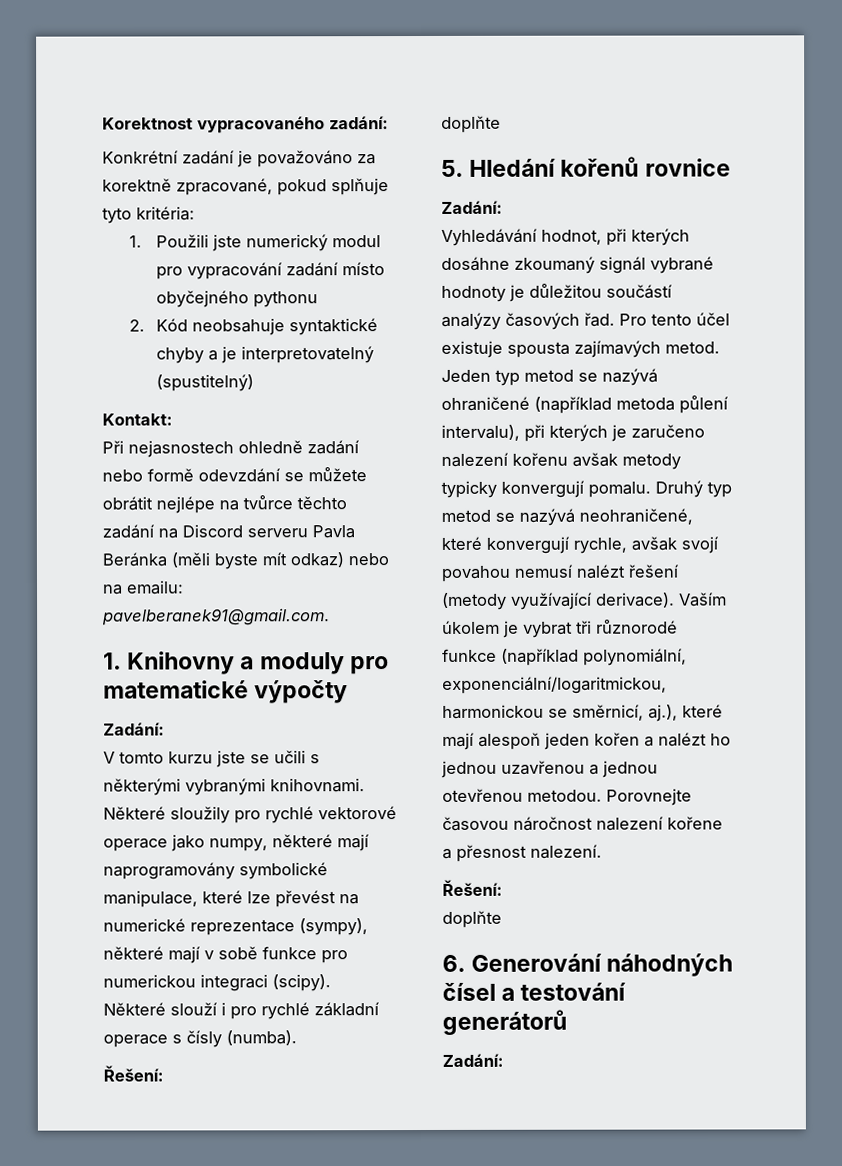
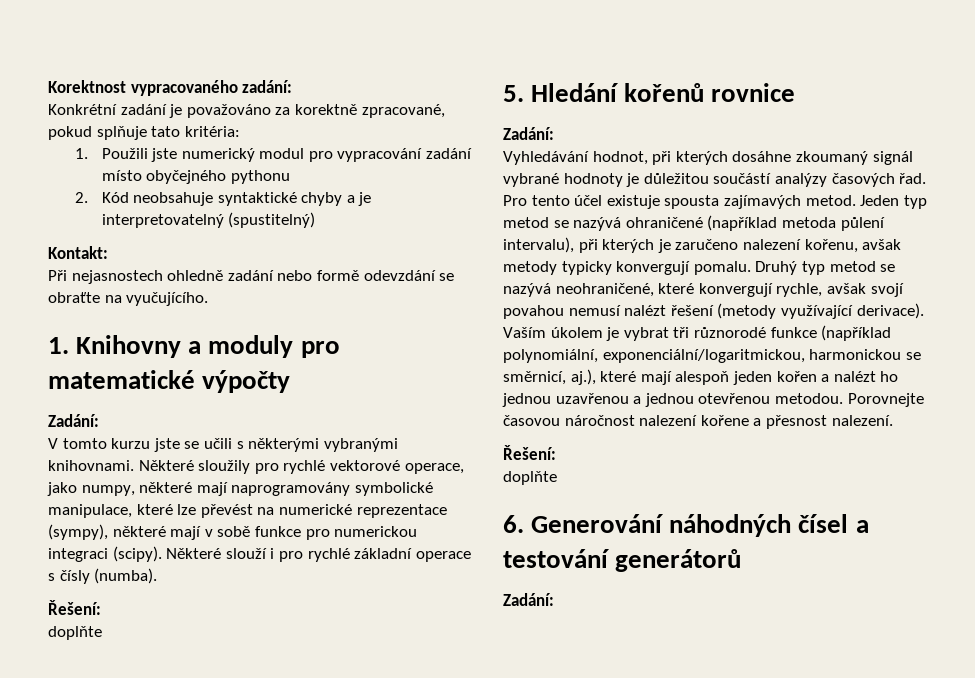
[102,207,132,224] tyto -> [151,126,181,137] tato
[308,467,367,482] [102,495,347,514] [102,524,355,539] [102,552,389,570] [103,580,184,595] [102,608,330,626] můžete obrátit nejlépe na tvůrce těchto zadání na Discord serveru Pavla Beránka (měli byste mít odkaz) nebo na emailu: pavelberanek91@gmail.com. -> [48,292,209,306] obraťte na vyučujícího.
[103,838,168,852] operace -> [404,463,464,474] operace,
[512,452,568,466] kořenu -> [804,239,858,253] kořenu,

